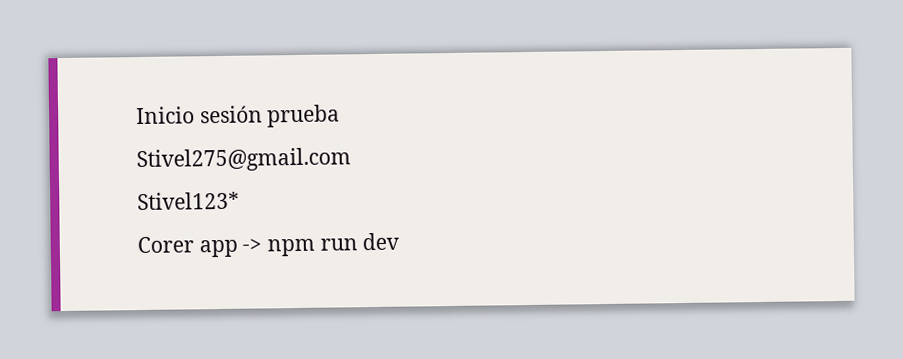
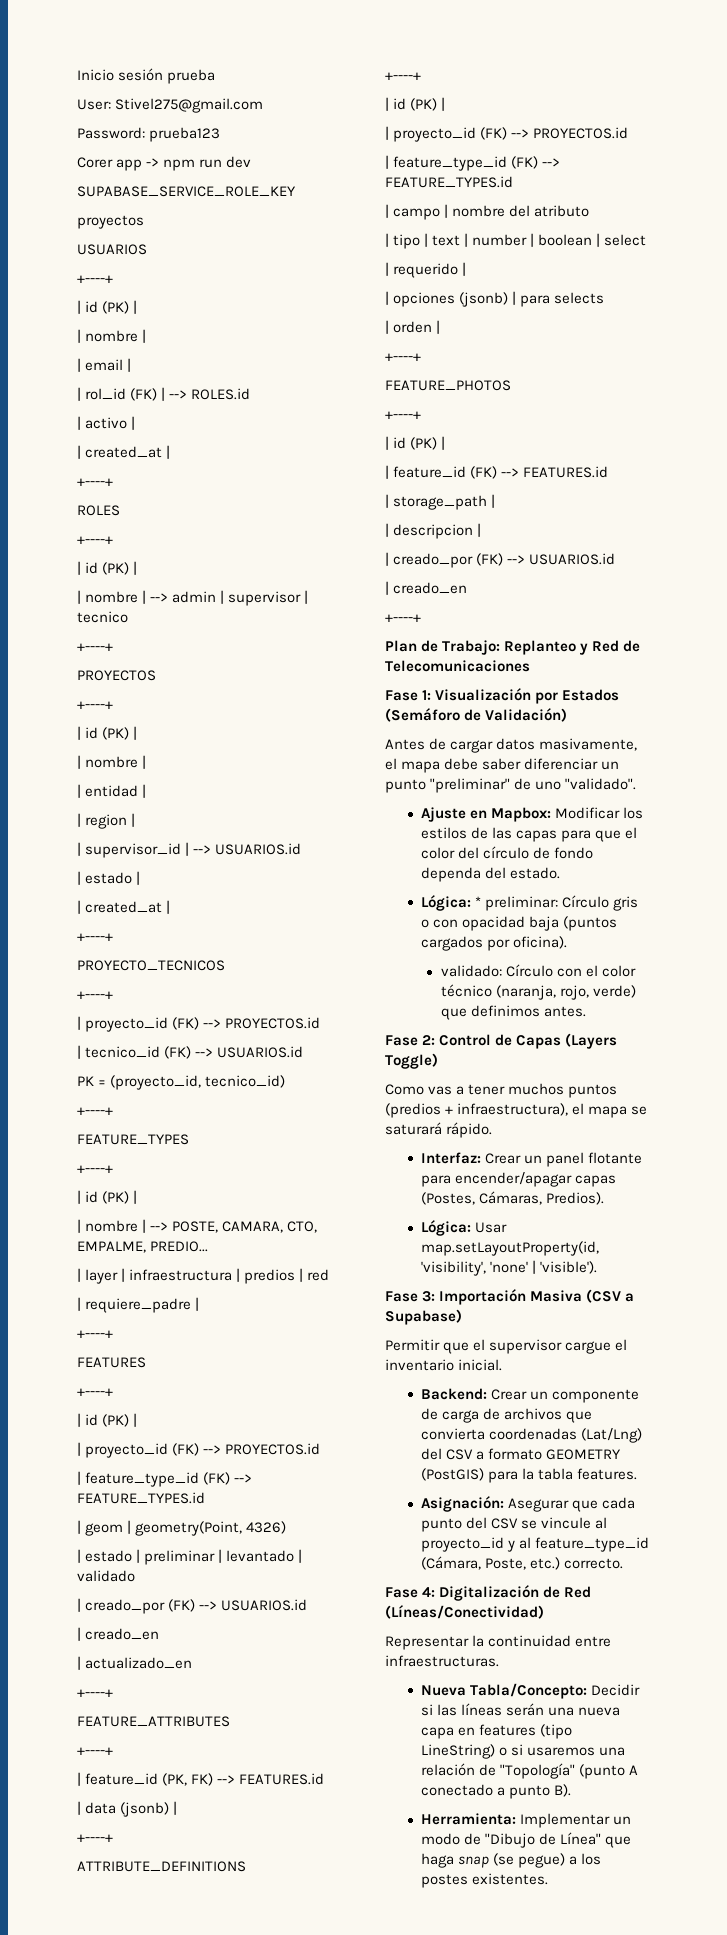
(341, 116) none -> [77,99,111,110] User:
[137,191,240,211] Stivel123* -> [77,127,221,142] Password: prueba123
(401, 241) none -> [77,186,296,197] [77,215,144,229] [77,244,147,255] [77,275,113,283] [77,300,138,314] [77,329,147,343] [77,358,132,372] [77,387,251,401] [77,416,136,430] [77,445,171,459] [77,478,113,486] [77,505,120,516] [77,536,113,544] [77,561,138,575] [77,590,309,606] [77,611,128,623] [77,643,113,651] [77,670,156,681] [77,701,113,709] [77,726,138,740] [77,755,147,769] [77,784,147,798] [77,813,136,829] [77,842,302,858] [77,871,141,885] [77,900,171,914] [77,933,113,941] [77,960,225,971] [77,991,113,999] [77,1016,321,1032] [77,1045,304,1059] [77,1075,286,1090] [77,1107,113,1115] [77,1134,189,1145] [77,1165,113,1173] [77,1190,138,1204] [77,1219,318,1233] [77,1241,209,1253] [77,1268,330,1284] [77,1297,200,1313] [77,1330,113,1338] [77,1357,146,1368] [77,1388,113,1396] [77,1413,138,1427] [77,1442,321,1458] [77,1471,253,1487] [77,1492,205,1504] [77,1520,287,1536] [77,1549,303,1565] [77,1570,135,1582] [77,1598,308,1614] [77,1627,160,1641] [77,1656,193,1670] [77,1689,113,1697] [77,1716,230,1727] [77,1747,113,1755] [77,1772,325,1786] [77,1801,178,1817] [77,1834,113,1842] [77,1861,246,1872] [385,72,421,80] [385,97,446,111] [385,126,629,142] [385,155,561,171] [385,176,513,188] [385,204,590,220] [385,233,647,249] [385,262,467,278] [385,291,605,307] [385,320,441,334] [385,353,421,361] [385,380,511,391] [385,411,421,419] [385,436,446,450] [385,465,609,479] [385,494,496,510] [385,523,482,539] [385,552,616,568] [385,581,468,595] [385,614,421,622] [385,640,641,655] [385,660,530,672] [385,688,620,704] [385,708,568,722] [385,738,638,753] [385,758,620,773] [385,778,637,793] [421,807,644,822] [421,827,638,842] [421,846,594,859] [421,867,561,882] [421,895,639,911] [421,916,618,931] [421,936,568,951] [440,964,636,977] [440,984,636,1000] [440,1005,586,1020] [385,1033,618,1049] [385,1053,438,1069] [385,1083,618,1098] [385,1103,648,1118] [385,1122,493,1138] [421,1152,643,1167] [421,1172,617,1187] [421,1191,605,1205] [421,1220,508,1236] [421,1241,600,1256] [421,1260,598,1276] [385,1289,635,1305] [385,1309,462,1325] [385,1339,628,1354] [385,1359,503,1371] [421,1388,640,1403] [421,1408,593,1423] [421,1428,643,1443] [421,1448,622,1460] [421,1468,638,1483] [421,1496,636,1512] [421,1517,608,1532] [421,1537,650,1552] [421,1556,624,1570] [385,1585,592,1601] [385,1605,544,1619] [385,1635,612,1650] [385,1655,499,1667] [421,1683,641,1699] [421,1703,621,1716] [421,1724,573,1739] [421,1744,626,1759] [421,1763,639,1779] [421,1784,572,1799] [421,1813,632,1828] [421,1832,632,1848] [421,1853,602,1868] [421,1873,549,1888] // SUPABASE_SERVICE_ROLE_KEY // proyectos // USUARIOS // +----+ // | id (PK) | // | nombre | // | email | // | rol_id (FK) | --> ROLES.id // | activo | // | created_at | // +----+ // ROLES // +----+ // | id (PK) | // | nombre | --> admin | supervisor | tecnico // +----+ // PROYECTOS // +----+ // | id (PK) | // | nombre | // | entidad | // | region | // | supervisor_id | --> USUARIOS.id // | estado | // | created_at | // +----+ // PROYECTO_TECNICOS // +----+ // | proyecto_id (FK) --> PROYECTOS.id // | tecnico_id (FK) --> USUARIOS.id // PK = (proyecto_id, tecnico_id) // +----+ // FEATURE_TYPES // +----+ // | id (PK) | // | nombre | --> POSTE, CAMARA, CTO, EMPALME, PREDIO... // | layer | infraestructura | predios | red // | requiere_padre | // +----+ // FEATURES // +----+ // | id (PK) | // | proyecto_id (FK) --> PROYECTOS.id // | feature_type_id (FK) --> FEATURE_TYPES.id // | geom | geometry(Point, 4326) // | estado | preliminar | levantado | validado // | creado_por (FK) --> USUARIOS.id // | creado_en // | actualizado_en // +----+ // FEATURE_ATTRIBUTES // +----+ // | feature_id (PK, FK) --> FEATURES.id // | data (jsonb) | // +----+ // ATTRIBUTE_DEFINITIONS // +----+ // | id (PK) | // | proyecto_id (FK) --> PROYECTOS.id // | feature_type_id (FK) --> FEATURE_TYPES.id // | campo | nombre del atributo // | tipo | text | number | boolean | select // | requerido | // | opciones (jsonb) | para selects // | orden | // +----+ // FEATURE_PHOTOS // +----+ // | id (PK) | // | feature_id (FK) --> FEATURES.id // | storage_path | // | descripcion | // | creado_por (FK) --> USUARIOS.id // | creado_en // +----+ // Plan de Trabajo: Replanteo y Red de Telecomunicaciones // Fase 1: Visualización por Estados (Semáforo de Validación) // Antes de cargar datos masivamente, el mapa debe saber diferenciar un punto "preliminar" de uno "validado". // Ajuste en Mapbox: Modificar los estilos de las capas para que el color del círculo de fondo dependa del estado. // Lógica: * preliminar: Círculo gris o con opacidad baja (puntos cargados por oficina). // validado: Círculo con el color técnico (naranja, rojo, verde) que definimos antes. // Fase 2: Control de Capas (Layers Toggle) // Como vas a tener muchos puntos (predios + infraestructura), el mapa se saturará rápido. // Interfaz: Crear un panel flotante para encender/apagar capas (Postes, Cámaras, Predios). // Lógica: Usar map.setLayoutProperty(id, 'visibility', 'none' | 'visible'). // Fase 3: Importación Masiva (CSV a Supabase) // Permitir que el supervisor cargue el inventario inicial. // Backend: Crear un componente de carga de archivos que convierta coordenadas (Lat/Lng) del CSV a formato GEOMETRY (PostGIS) para la tabla features. // Asignación: Asegurar que cada punto del CSV se vincule al proyecto_id y al feature_type_id (Cámara, Poste, etc.) correcto. // Fase 4: Digitalización de Red (Líneas/Conectividad) // Representar la continuidad entre infraestructuras. // Nueva Tabla/Concepto: Decidir si las líneas serán una nueva capa en features (tipo LineString) o si usaremos una relación de "Topología" (punto A conectado a punto B). // Herramienta: Implementar un modo de "Dibujo de Línea" que haga snap (se pegue) a los postes existentes.

